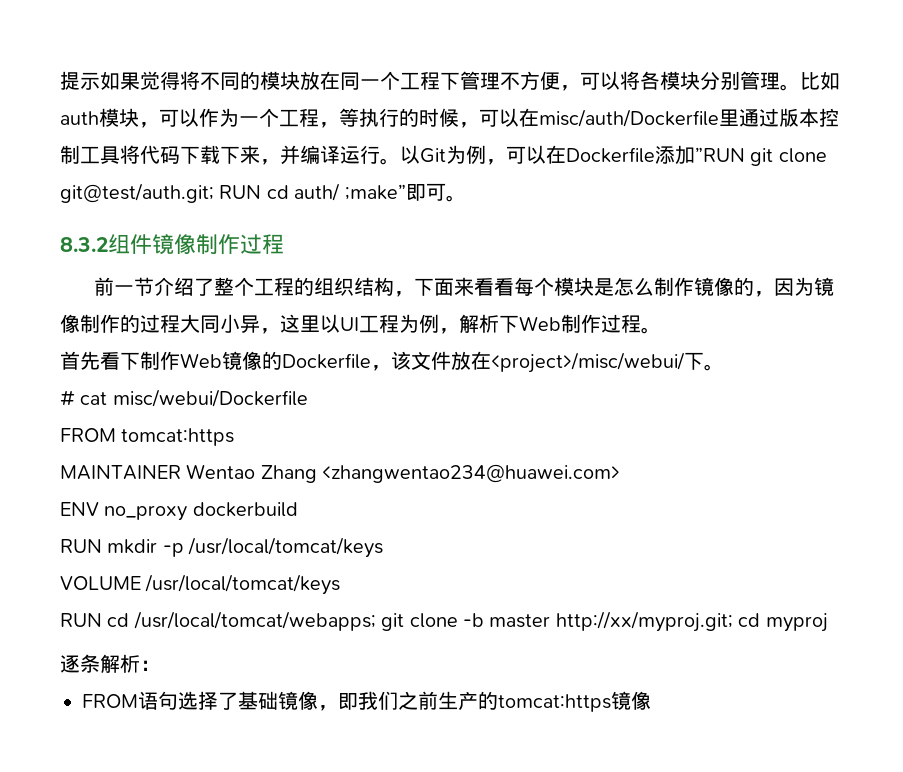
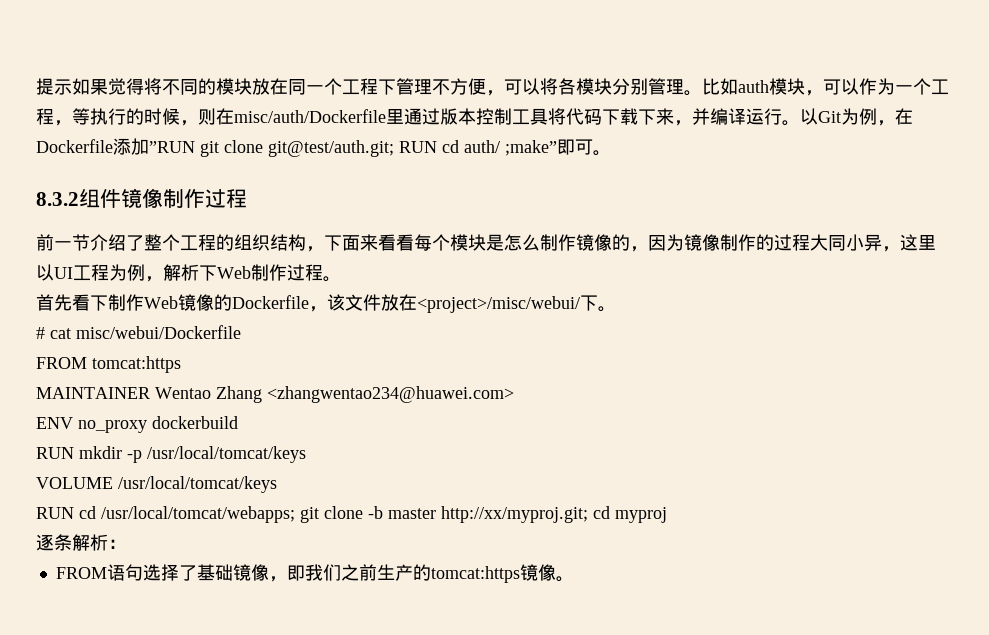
[479,108,519,127] 可以 -> [198,108,216,125] 则
[506,145,546,164] 可以 -> (895, 123) none
(651, 700) none -> [555,576,574,582] 。

